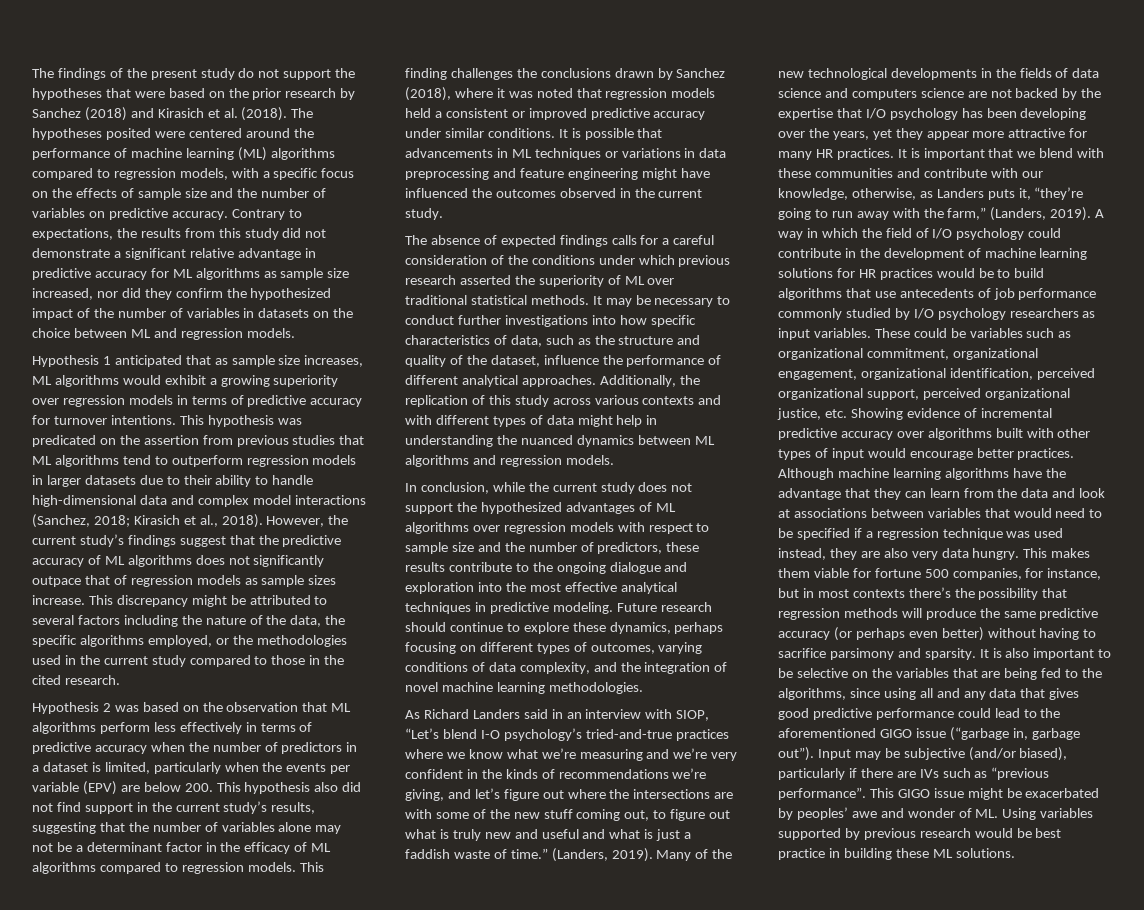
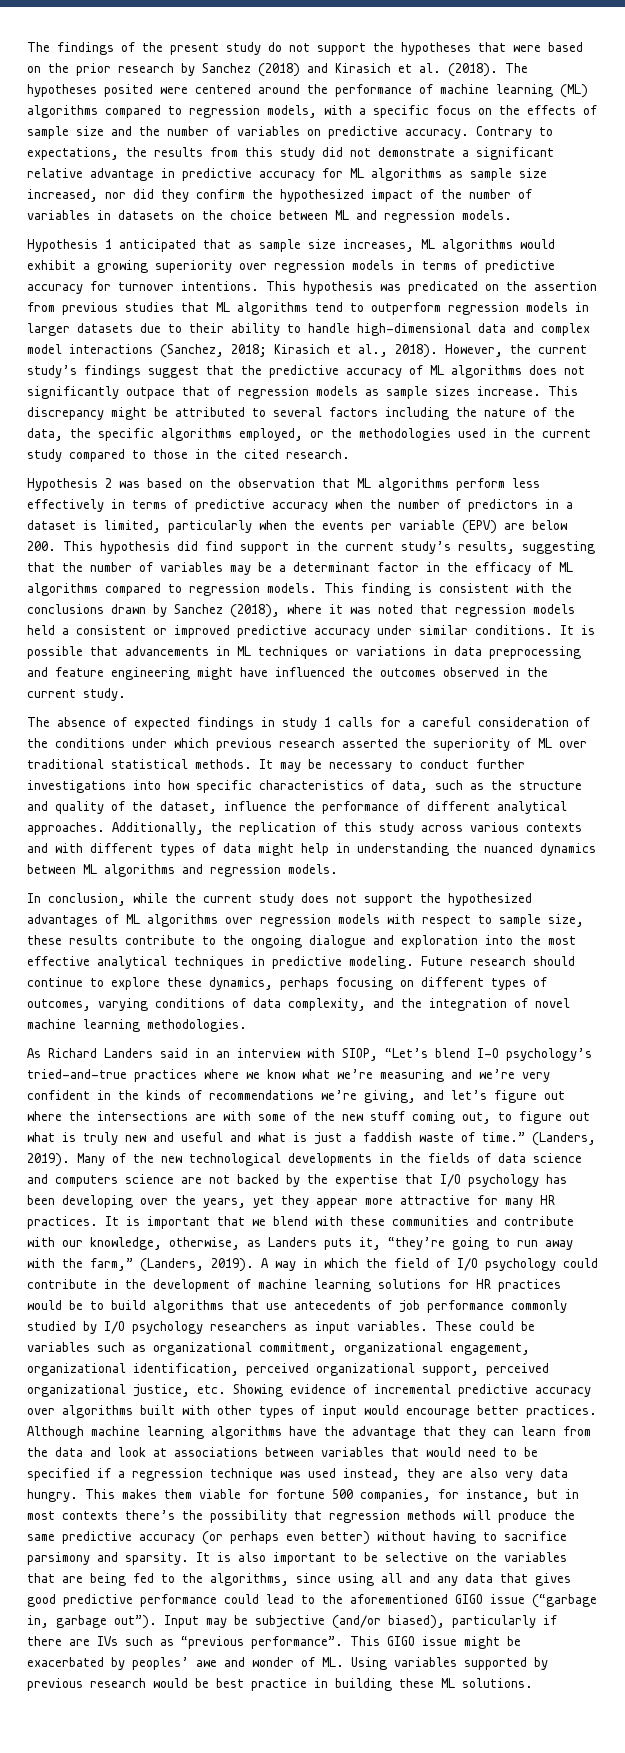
[314,782,362,792] [32,803,53,812] also did not -> [177,541,198,551] did
[278,822,342,834] [32,843,53,852] alone may not -> [230,565,251,575] may
[450,68,513,80] challenges -> [418,583,544,593] is consistent with
(608, 241) none -> [261,717,331,730] in study 1
[451,542,663,554] size and the number of predictors, -> [548,914,584,927] size,

